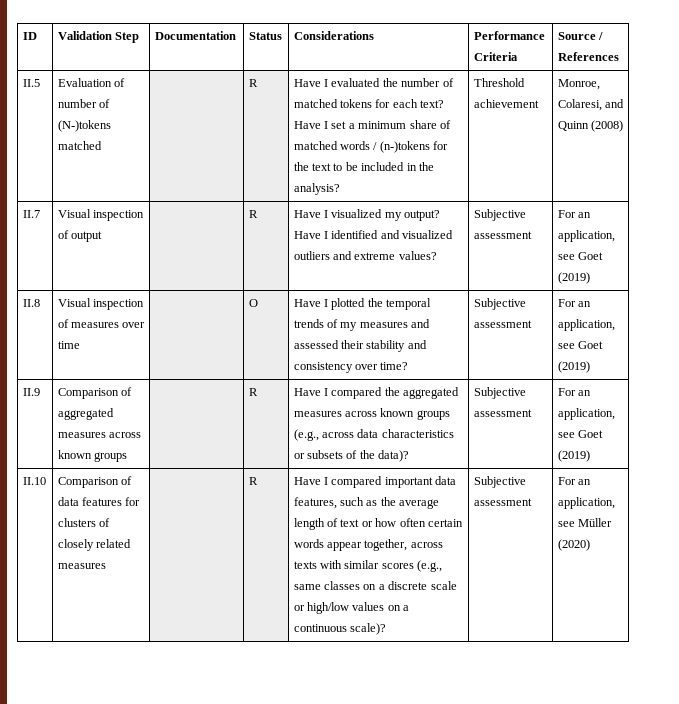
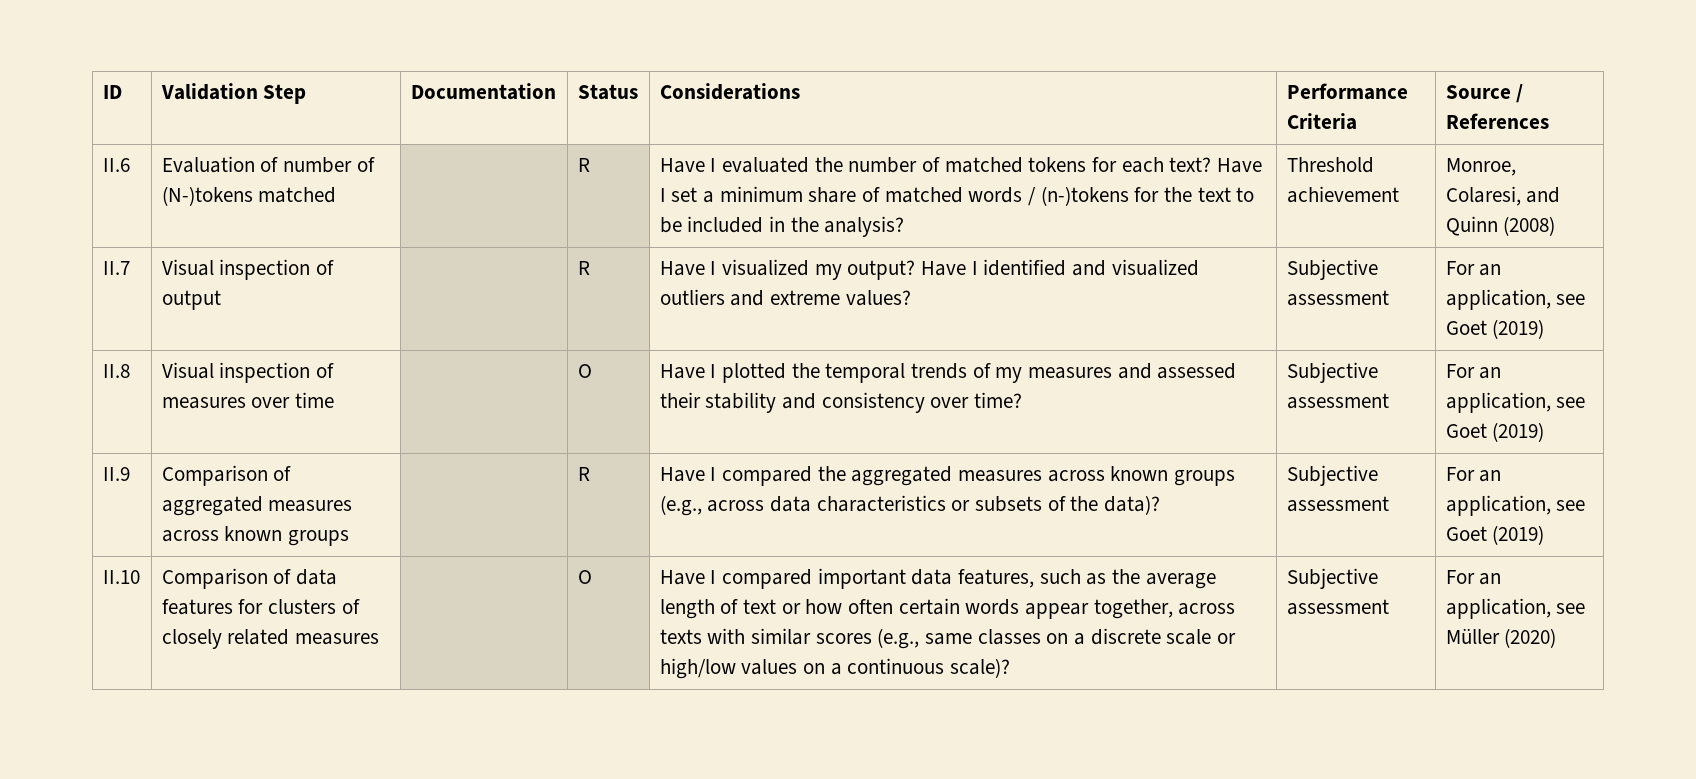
[22,79,40,87] II.5 -> [102,158,130,172] II.6
[248,477,258,485] R -> [577,570,592,584] O

